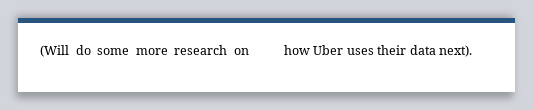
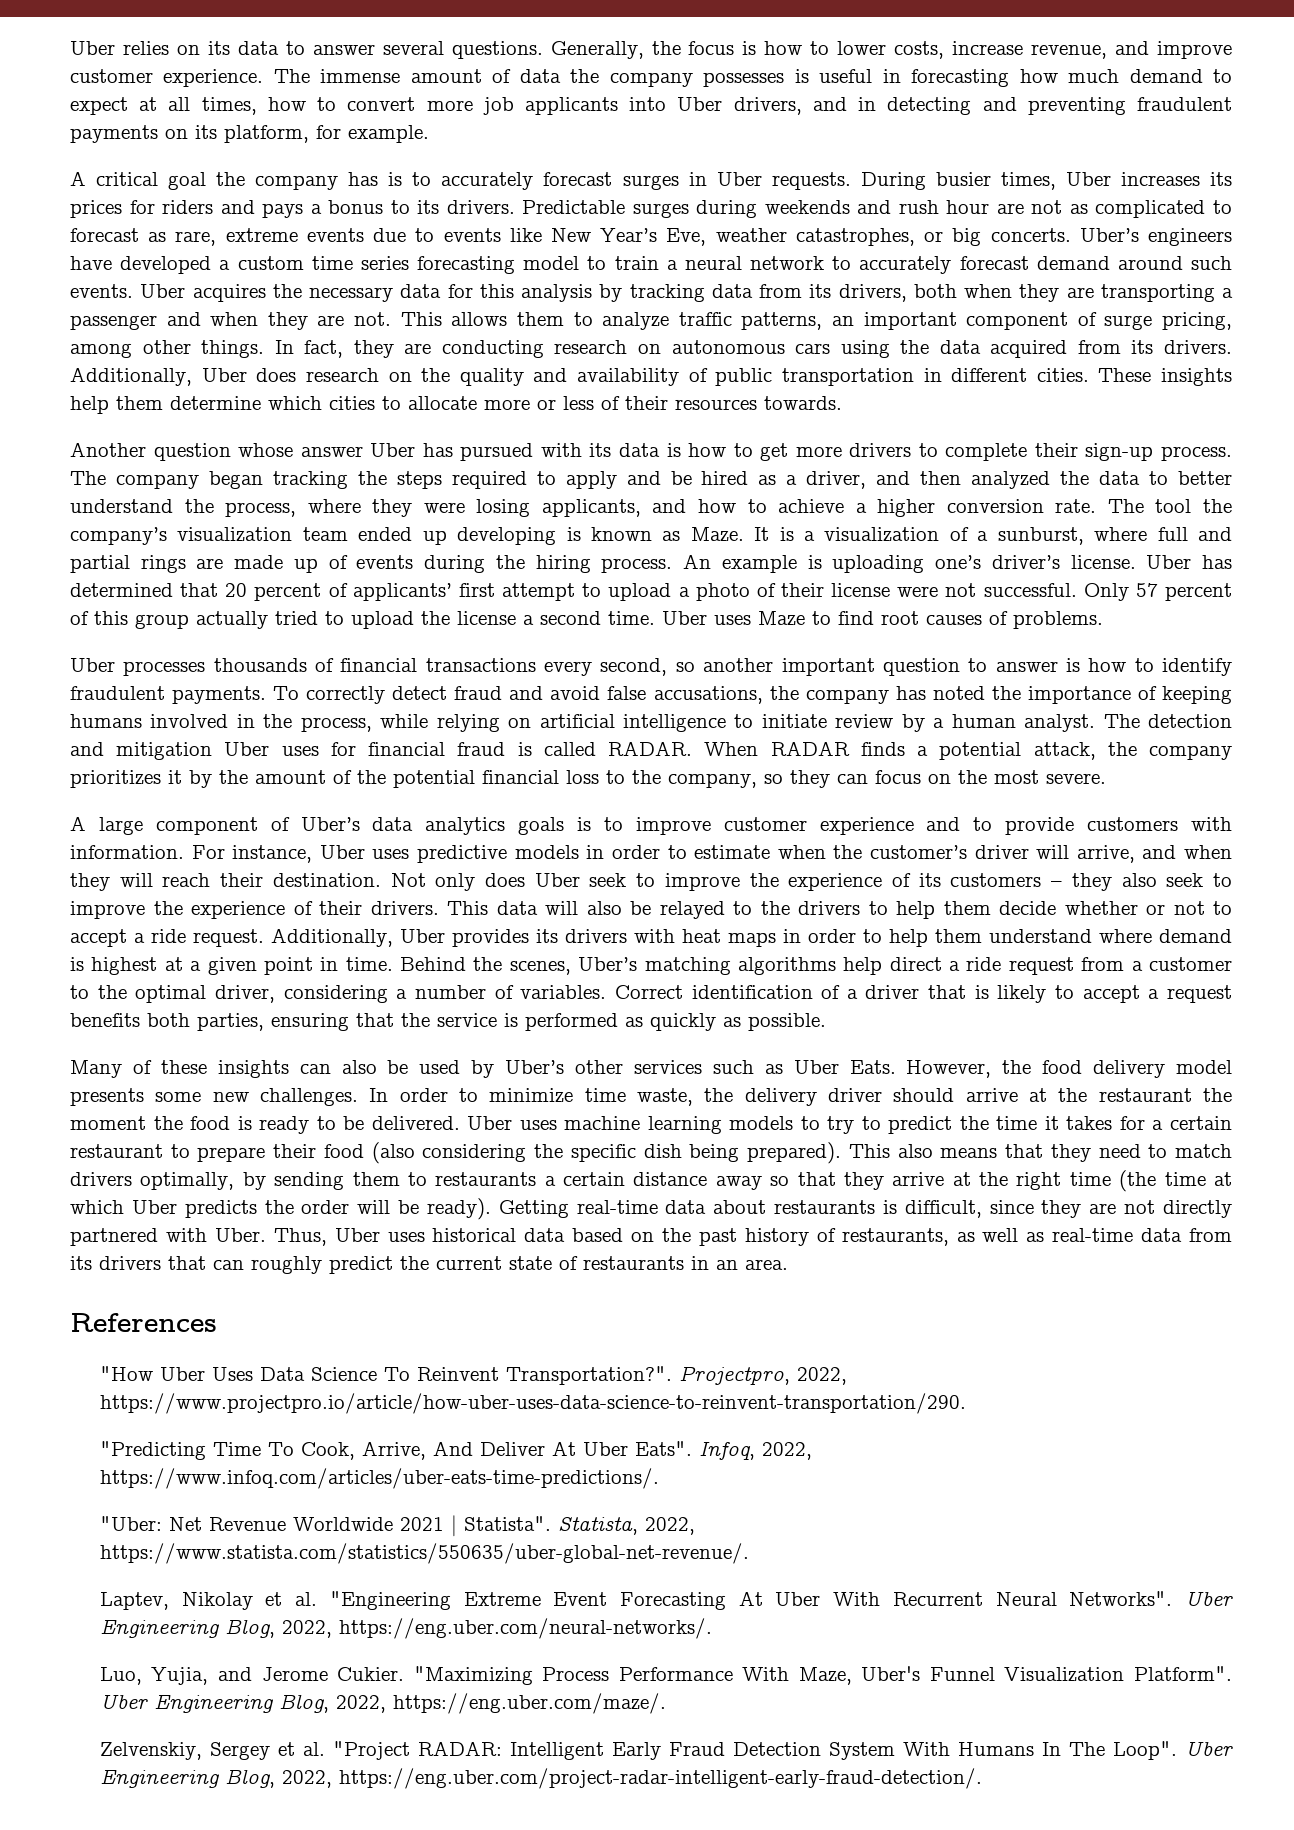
[40,45,472,57] (Will do some more research on how Uber uses their data next). -> [70,41,1233,59] [70,69,1233,87] [70,97,1232,115] [70,125,429,143] [70,171,1232,190] [70,200,1232,218] [70,228,1232,246] [70,256,1232,274] [70,284,1233,302] [70,312,1232,330] [70,340,1232,358] [70,367,1232,386] [70,396,842,414] [70,442,1232,461] [70,471,1233,489] [70,499,1232,517] [70,527,1233,545] [70,554,1232,573] [70,583,1232,601] [70,611,1103,629] [70,658,1232,676] [70,686,1232,704] [70,714,1232,732] [70,741,1233,760] [70,770,1106,788] [70,816,1232,835] [70,845,1232,863] [70,873,1232,891] [70,901,1232,919] [70,928,1232,947] [70,957,1233,975] [70,985,1232,1003] [70,1013,826,1031] [70,1060,1232,1078] [70,1088,1233,1106] [70,1116,1232,1134] [70,1142,1232,1164] [70,1170,1232,1192] [70,1198,1233,1220] [70,1228,1232,1246] [70,1256,788,1274] [70,1313,217,1332] [99,1366,847,1385] [99,1393,966,1414] [99,1441,812,1460] [99,1468,659,1489] [99,1515,695,1537] [99,1543,749,1564] [99,1591,1234,1610] [99,1618,712,1639] [99,1666,1232,1685] [99,1693,666,1714] [99,1741,1233,1760] [99,1768,982,1789] Uber relies on its data to answer several questions. Generally, the focus is how to lower costs, increase revenue, and improve customer experience. The immense amount of data the company possesses is useful in forecasting how much demand to expect at all times, how to convert more job applicants into Uber drivers, and in detecting and preventing fraudulent payments on its platform, for example. // A critical goal the company has is to accurately forecast surges in Uber requests. During busier times, Uber increases its prices for riders and pays a bonus to its drivers. Predictable surges during weekends and rush hour are not as complicated to forecast as rare, extreme events due to events like New Year’s Eve, weather catastrophes, or big concerts. Uber’s engineers have developed a custom time series forecasting model to train a neural network to accurately forecast demand around such events. Uber acquires the necessary data for this analysis by tracking data from its drivers, both when they are transporting a passenger and when they are not. This allows them to analyze traffic patterns, an important component of surge pricing, among other things. In fact, they are conducting research on autonomous cars using the data acquired from its drivers. Additionally, Uber does research on the quality and availability of public transportation in different cities. These insights help them determine which cities to allocate more or less of their resources towards. // Another question whose answer Uber has pursued with its data is how to get more drivers to complete their sign-up process. The company began tracking the steps required to apply and be hired as a driver, and then analyzed the data to better understand the process, where they were losing applicants, and how to achieve a higher conversion rate. The tool the company’s visualization team ended up developing is known as Maze. It is a visualization of a sunburst, where full and partial rings are made up of events during the hiring process. An example is uploading one’s driver’s license. Uber has determined that 20 percent of applicants’ first attempt to upload a photo of their license were not successful. Only 57 percent of this group actually tried to upload the license a second time. Uber uses Maze to find root causes of problems. // Uber processes thousands of financial transactions every second, so another important question to answer is how to identify fraudulent payments. To correctly detect fraud and avoid false accusations, the company has noted the importance of keeping humans involved in the process, while relying on artificial intelligence to initiate review by a human analyst. The detection and mitigation Uber uses for financial fraud is called RADAR. When RADAR finds a potential attack, the company prioritizes it by the amount of the potential financial loss to the company, so they can focus on the most severe. // A large component of Uber’s data analytics goals is to improve customer experience and to provide customers with information. For instance, Uber uses predictive models in order to estimate when the customer’s driver will arrive, and when they will reach their destination. Not only does Uber seek to improve the experience of its customers – they also seek to improve the experience of their drivers. This data will also be relayed to the drivers to help them decide whether or not to accept a ride request. Additionally, Uber provides its drivers with heat maps in order to help them understand where demand is highest at a given point in time. Behind the scenes, Uber’s matching algorithms help direct a ride request from a customer to the optimal driver, considering a number of variables. Correct identification of a driver that is likely to accept a request benefits both parties, ensuring that the service is performed as quickly as possible. // Many of these insights can also be used by Uber’s other services such as Uber Eats. However, the food delivery model presents some new challenges. In order to minimize time waste, the delivery driver should arrive at the restaurant the moment the food is ready to be delivered. Uber uses machine learning models to try to predict the time it takes for a certain restaurant to prepare their food (also considering the specific dish being prepared). This also means that they need to match drivers optimally, by sending them to restaurants a certain distance away so that they arrive at the right time (the time at which Uber predicts the order will be ready). Getting real-time data about restaurants is difficult, since they are not directly partnered with Uber. Thus, Uber uses historical data based on the past history of restaurants, as well as real-time data from its drivers that can roughly predict the current state of restaurants in an area. // References // "How Uber Uses Data Science To Reinvent Transportation?". Projectpro, 2022, https://www.projectpro.io/article/how-uber-uses-data-science-to-reinvent-transportation/290. // "Predicting Time To Cook, Arrive, And Deliver At Uber Eats". Infoq, 2022, https://www.infoq.com/articles/uber-eats-time-predictions/. // "Uber: Net Revenue Worldwide 2021 | Statista". Statista, 2022, https://www.statista.com/statistics/550635/uber-global-net-revenue/. // Laptev, Nikolay et al. "Engineering Extreme Event Forecasting At Uber With Recurrent Neural Networks". Uber Engineering Blog, 2022, https://eng.uber.com/neural-networks/. // Luo, Yujia, and Jerome Cukier. "Maximizing Process Performance With Maze, Uber's Funnel Visualization Platform". Uber Engineering Blog, 2022, https://eng.uber.com/maze/. // Zelvenskiy, Sergey et al. "Project RADAR: Intelligent Early Fraud Detection System With Humans In The Loop". Uber Engineering Blog, 2022, https://eng.uber.com/project-radar-intelligent-early-fraud-detection/.

